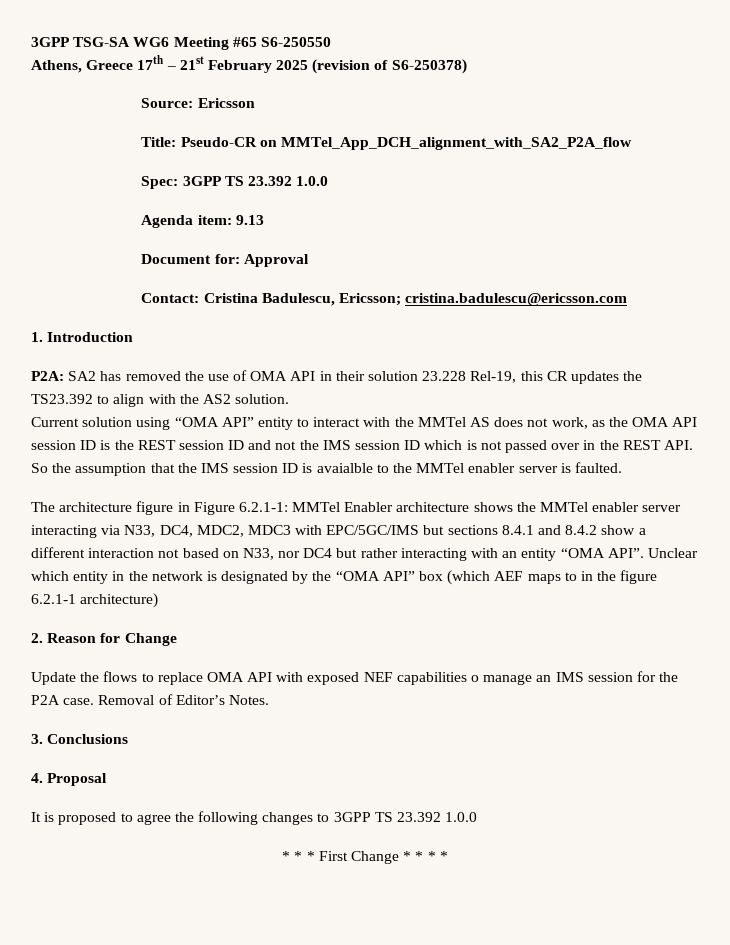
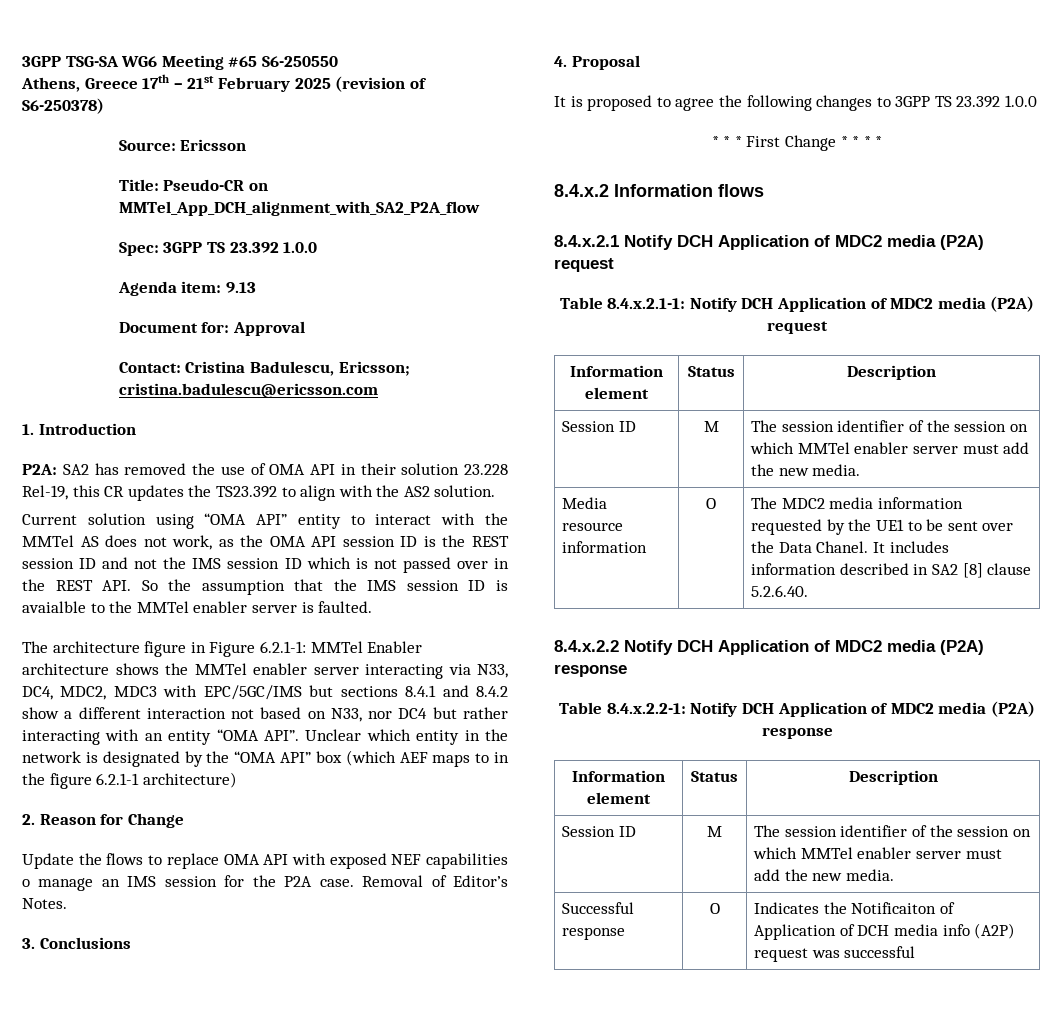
(448, 856) none -> [554,184,764,197] [554,235,984,250] [554,258,614,272] [559,296,1035,312] [767,321,828,334] [570,365,663,377] [585,387,649,399] [687,366,735,377] [847,365,936,380] [562,421,636,432] [703,421,719,432] [751,420,1028,432] [750,442,1030,454] [751,464,861,476] [562,497,608,509] [562,522,624,531] [562,541,648,553] [706,498,716,509] [751,497,964,509] [751,519,1014,535] [751,541,949,553] [751,563,1032,578] [751,585,809,597] [554,640,984,655] [554,664,627,677] [559,701,1035,717] [761,727,833,739] [572,770,665,782] [587,792,651,804] [691,771,738,782] [848,770,938,785] [562,826,636,837] [707,826,722,837] [754,825,1031,837] [753,847,1002,859] [754,869,895,881] [562,902,635,914] [562,927,626,940] [709,903,720,914] [754,902,956,914] [754,923,1016,940] [754,946,916,962] // 8.4.x.2 Information flows // 8.4.x.2.1 Notify DCH Application of MDC2 media (P2A) request // Table 8.4.x.2.1-1: Notify DCH Application of MDC2 media (P2A) request // Information element | Status | Description // Session ID | M | The session identifier of the session on which MMTel enabler server must add the new media. // Media resource information | O | The MDC2 media information requested by the UE1 to be sent over the Data Chanel. It includes information described in SA2 [8] clause 5.2.6.40. // 8.4.x.2.2 Notify DCH Application of MDC2 media (P2A) response // Table 8.4.x.2.2-1: Notify DCH Application of MDC2 media (P2A) response // Information element | Status | Description // Session ID | M | The session identifier of the session on which MMTel enabler server must add the new media. // Successful response | O | Indicates the Notificaiton of Application of DCH media info (A2P) request was successful

